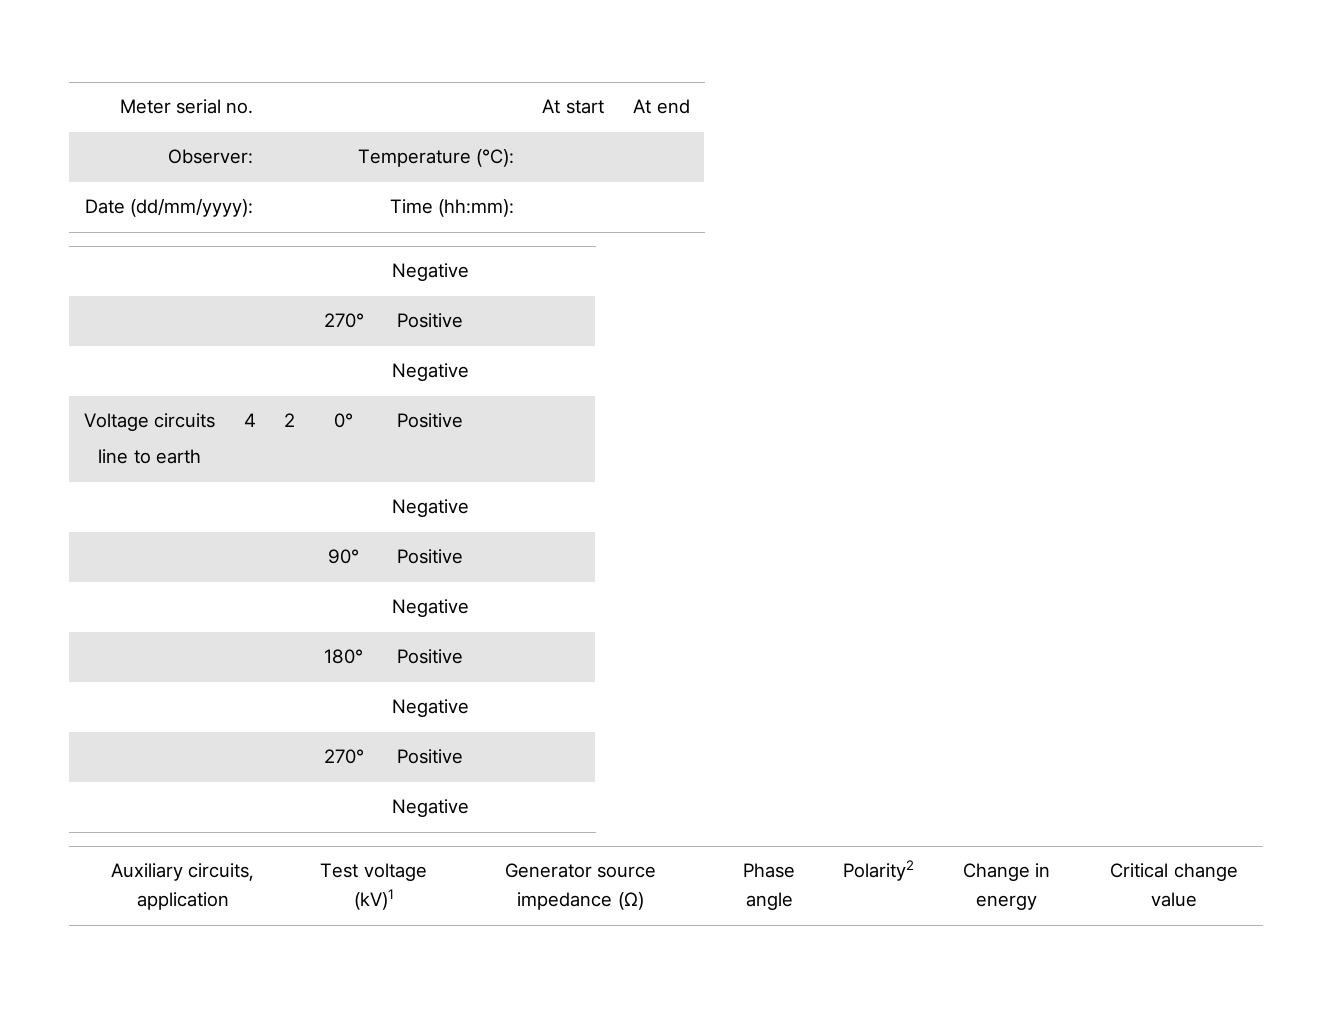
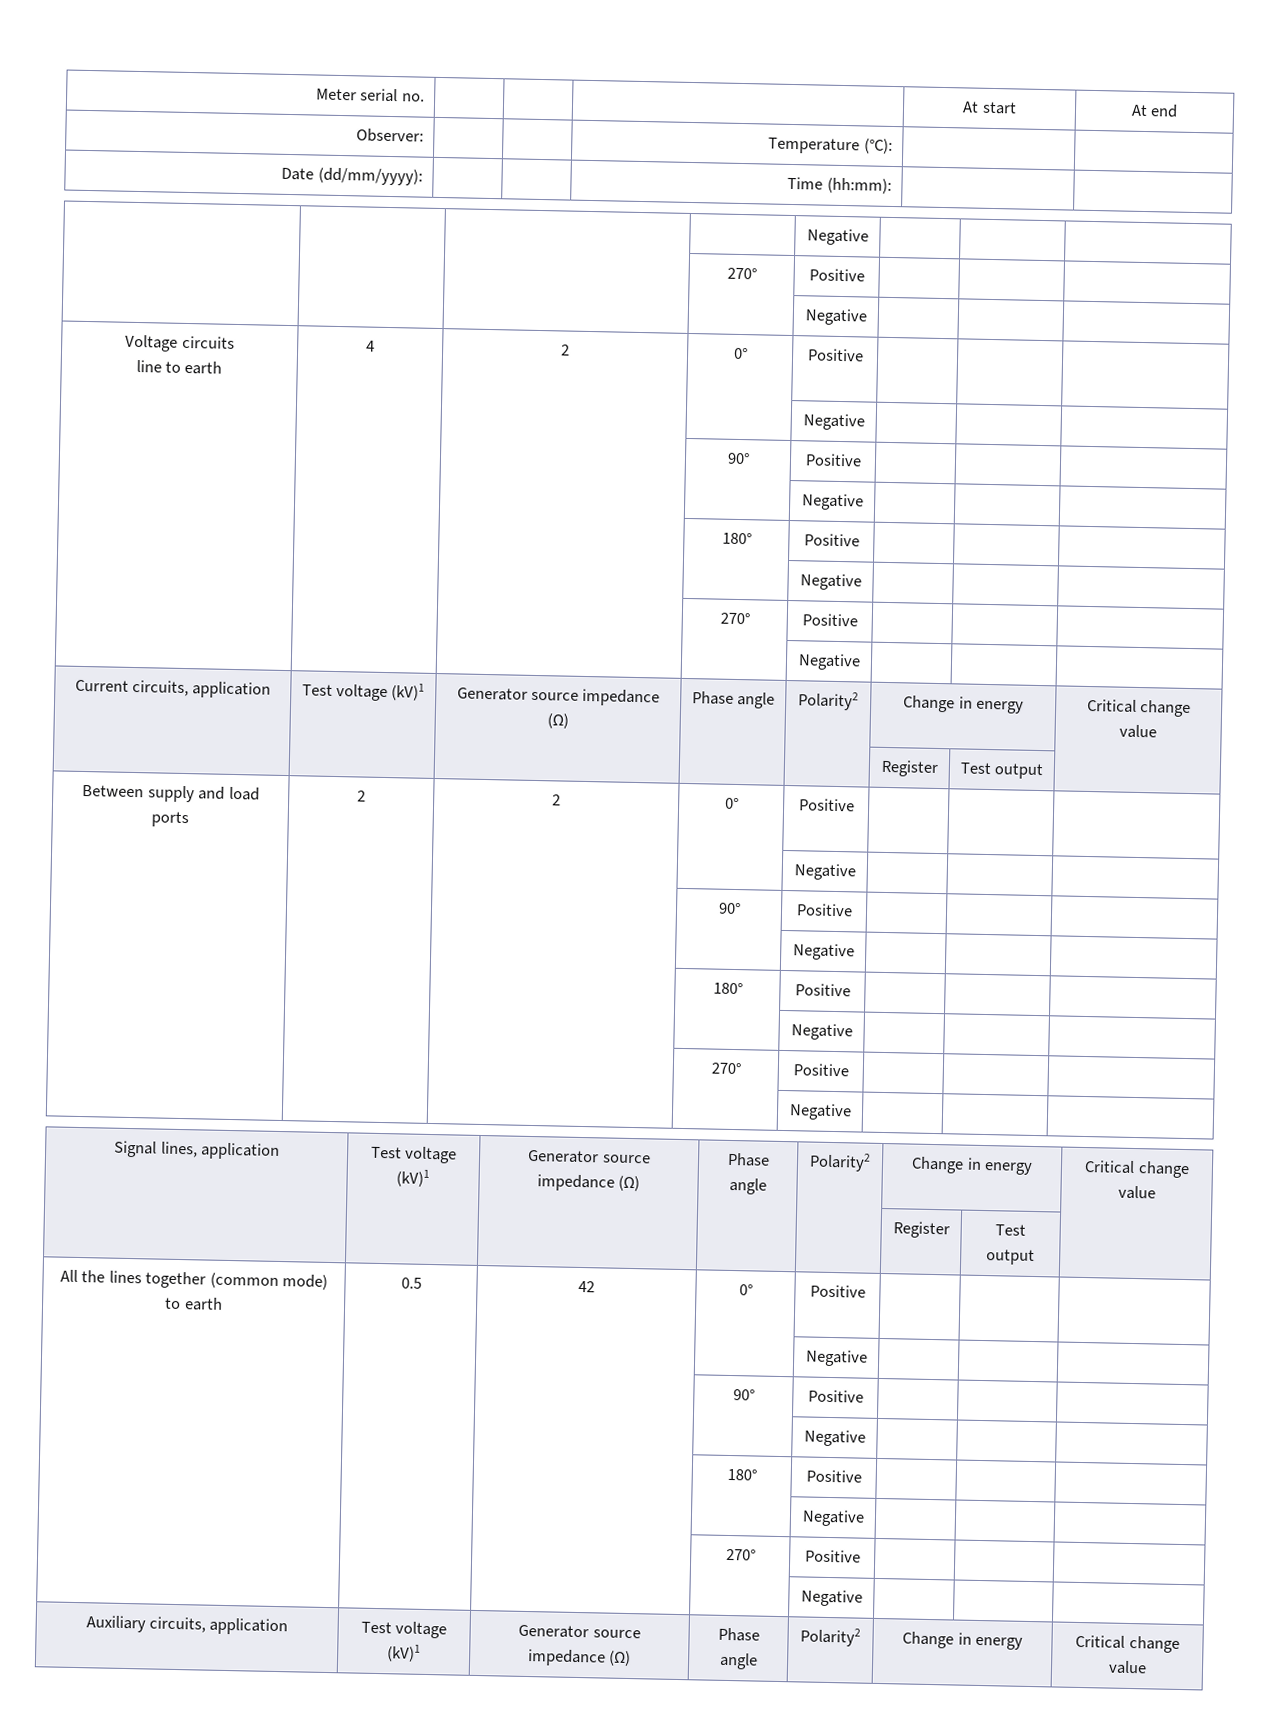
(469, 808) none -> [74,679,272,699] [301,683,426,702] [456,687,661,707] [546,713,569,729] [691,691,776,709] [798,691,859,711] [903,695,1024,714] [1086,698,1192,718] [1119,724,1157,739] [880,759,939,778] [959,762,1044,780] [82,784,260,803] [151,811,189,828] [357,790,366,802] [552,794,561,806] [724,797,739,810] [798,798,855,812] [793,863,856,881] [717,902,741,915] [795,903,853,917] [792,943,855,961] [712,982,743,995] [794,983,851,997] [790,1023,853,1041] [710,1062,741,1075] [792,1063,849,1077] [788,1103,852,1121] [114,1140,280,1160] [370,1146,458,1164] [396,1169,430,1187] [527,1149,651,1164] [536,1174,641,1192] [726,1152,770,1167] [728,1177,767,1195] [809,1152,871,1172] [911,1156,1033,1175] [1084,1160,1190,1179] [1117,1185,1156,1200] [892,1221,950,1239] [995,1224,1026,1236] [986,1249,1035,1266] [59,1269,329,1290] [164,1297,223,1311] [400,1277,422,1289] [577,1280,595,1293] [738,1284,753,1296] [809,1284,866,1298] [804,1349,868,1367] [732,1389,755,1401] [807,1389,864,1403] [803,1429,866,1447] [726,1468,757,1481] [805,1469,862,1483] [801,1509,865,1527] [725,1548,756,1561] [804,1549,861,1563] [800,1589,863,1607] // Current circuits, application | Test voltage (kV)1 | Generator source impedance (Ω) | Phase angle | Polarity2 | Change in energy | Critical change value // | | | | | Register | Test output | // Between supply and load ports | 2 | 2 | 0° | Positive | | | // | | | | Negative | | | // | | | 90° | Positive | | | // | | | | Negative | | | // | | | 180° | Positive | | | // | | | | Negative | | | // | | | 270° | Positive | | | // | | | | Negative | | | // Signal lines, application | Test voltage (kV)1 | Generator source impedance (Ω) | Phase angle | Polarity2 | Change in energy | Critical change value // | | | | | Register | Test output | // All the lines together (common mode) to earth | 0.5 | 42 | 0° | Positive | | | // | | | | Negative | | | // | | | 90° | Positive | | | // | | | | Negative | | | // | | | 180° | Positive | | | // | | | | Negative | | | // | | | 270° | Positive | | | // | | | | Negative | | |

